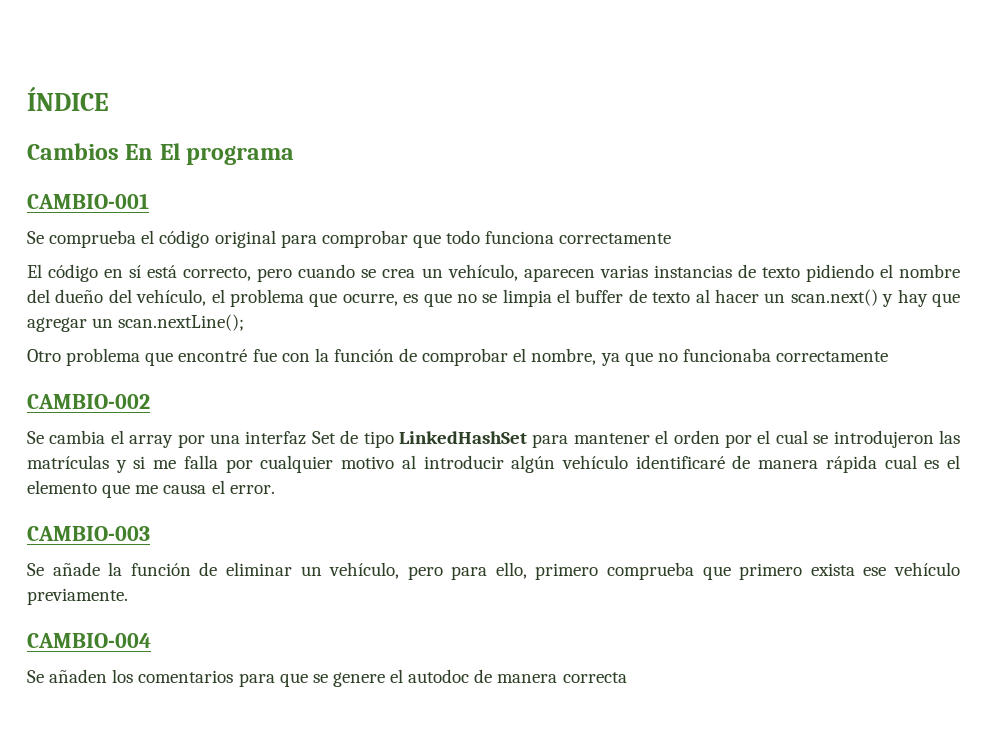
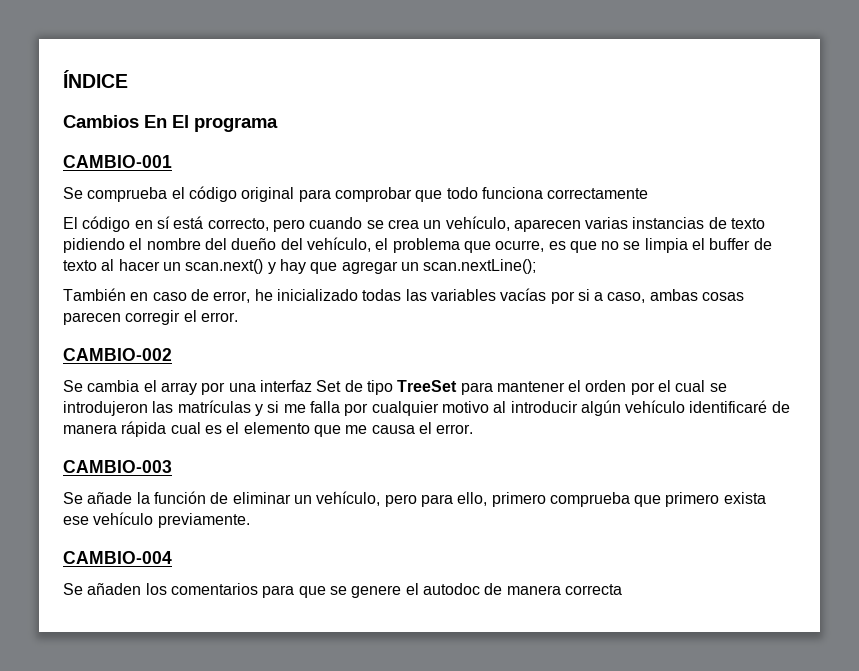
[27,348,889,366] Otro problema que encontré fue con la función de comprobar el nombre, ya que no funcionaba correctamente -> [63,288,745,304] [63,310,238,325] También en caso de error, he inicializado todas las variables vacías por si a caso, ambas cosas parecen corregir el error.
[398,431,527,444] LinkedHashSet -> [397,380,458,392] TreeSet

